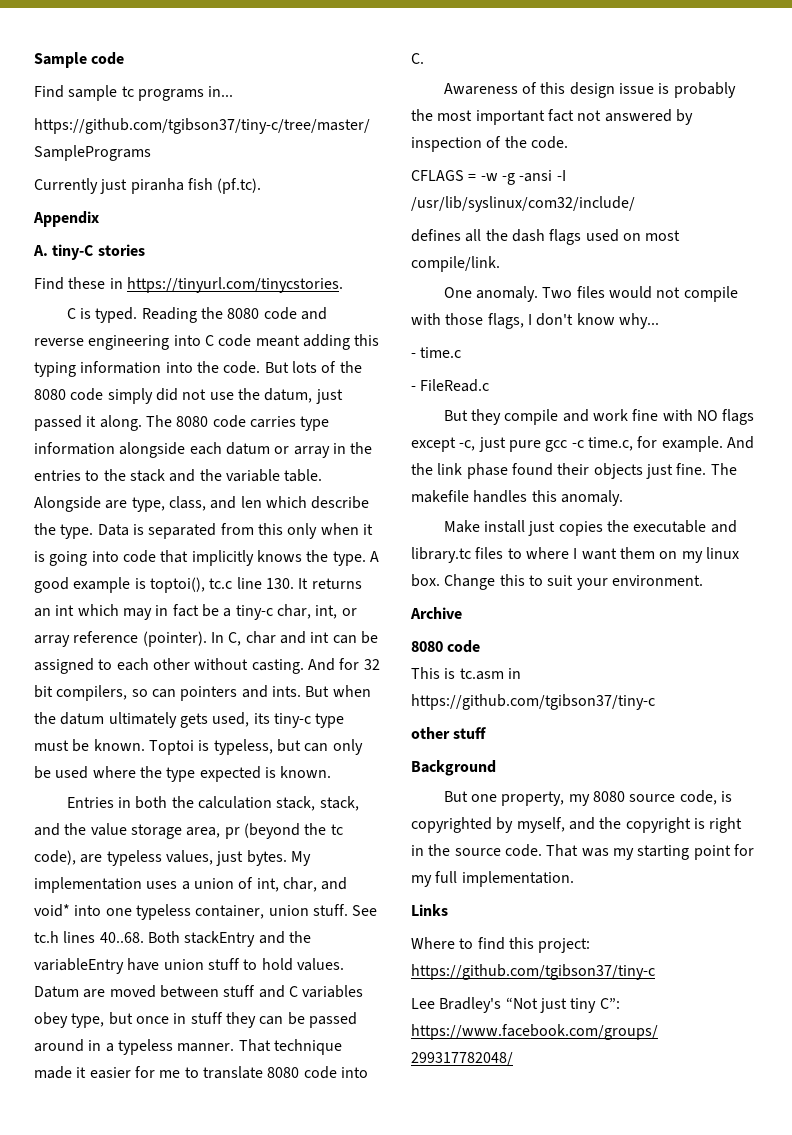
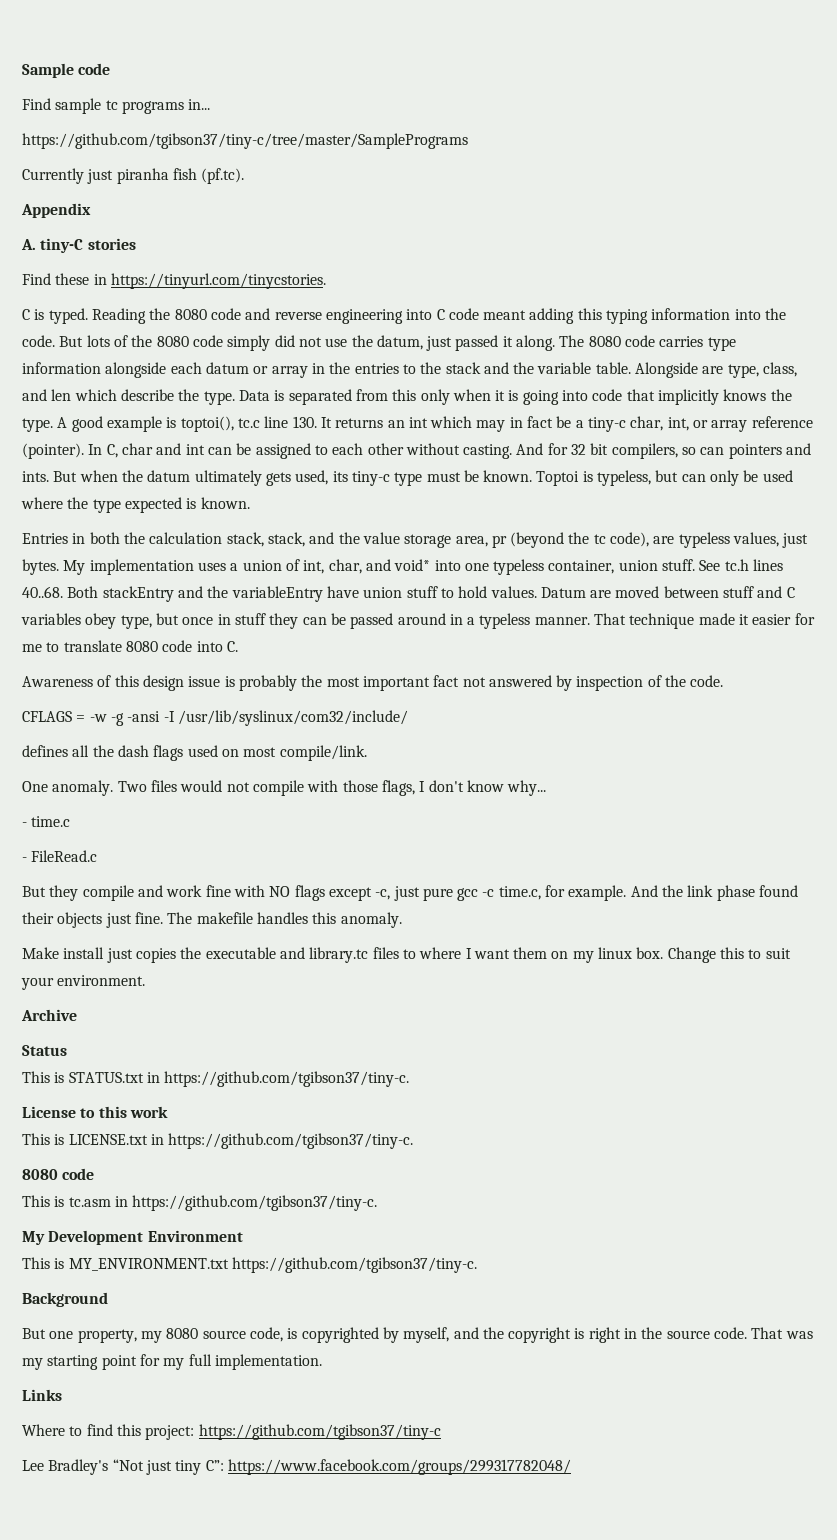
(462, 613) none -> [22,1045,67,1056] [22,1071,410,1087] [22,1106,168,1118] [22,1133,414,1149] // Status // This is STATUS.txt in https://github.com/tgibson37/tiny-c. // License to this work // This is LICENSE.txt in https://github.com/tgibson37/tiny-c.
[411,694,655,710] [411,727,487,739] https://github.com/tgibson37/tiny-c // other stuff -> [132,1195,378,1211] [22,1230,243,1245] [22,1257,477,1273] https://github.com/tgibson37/tiny-c. // My Development Environment // This is MY_ENVIRONMENT.txt https://github.com/tgibson37/tiny-c.

